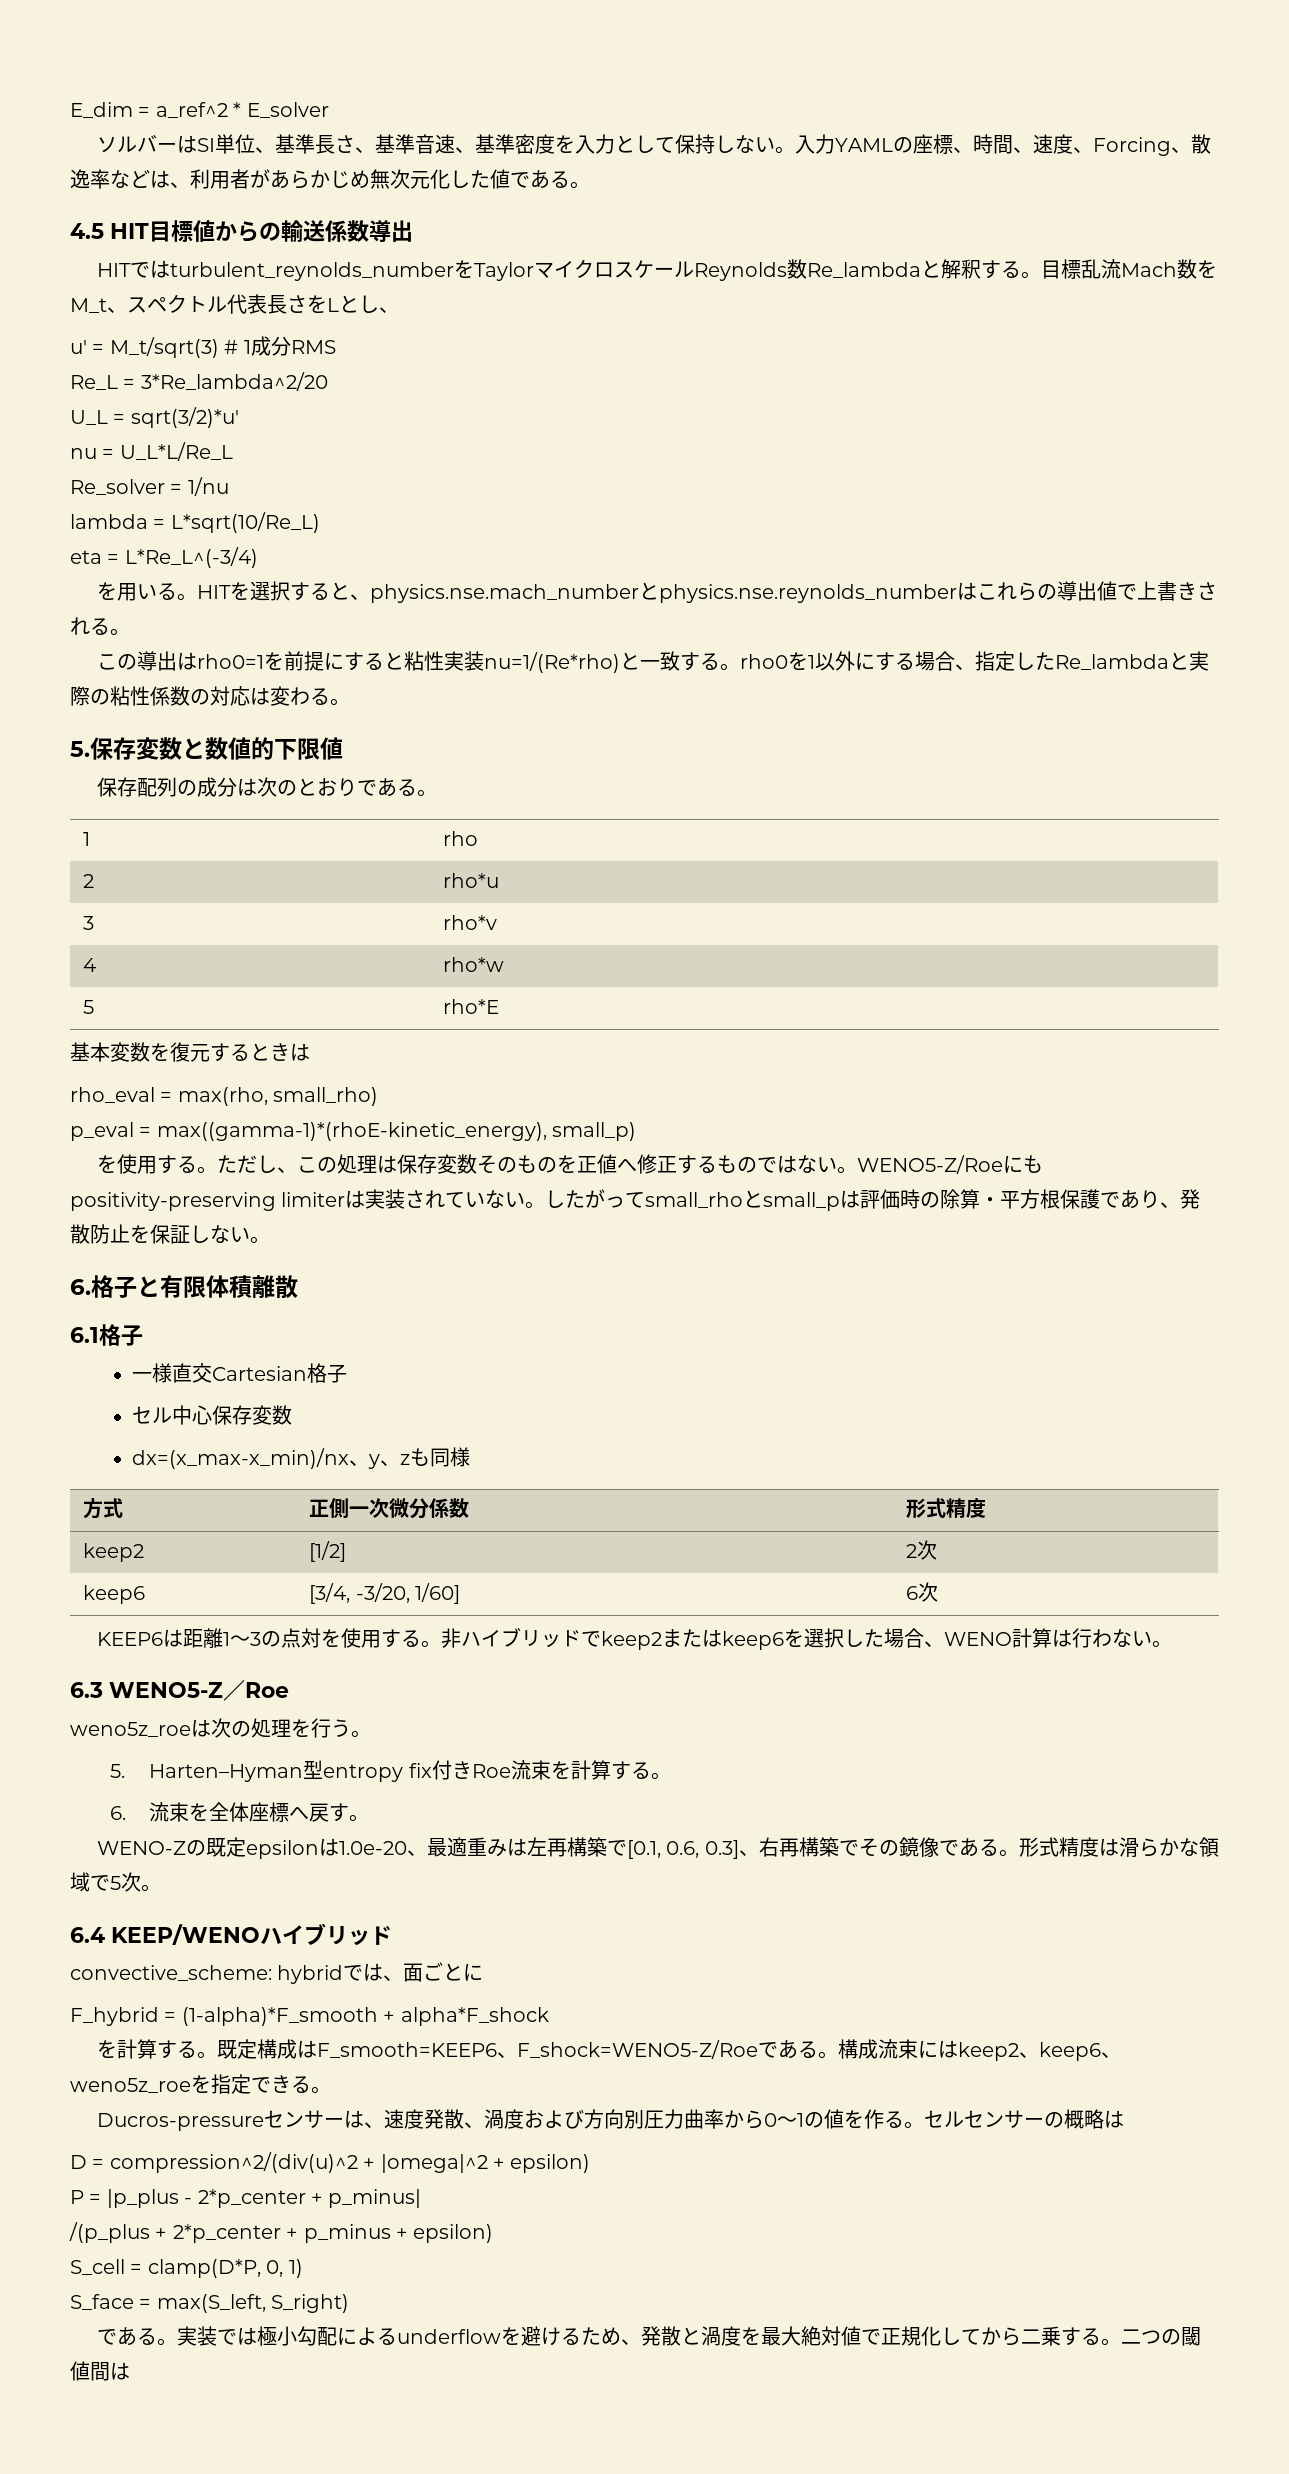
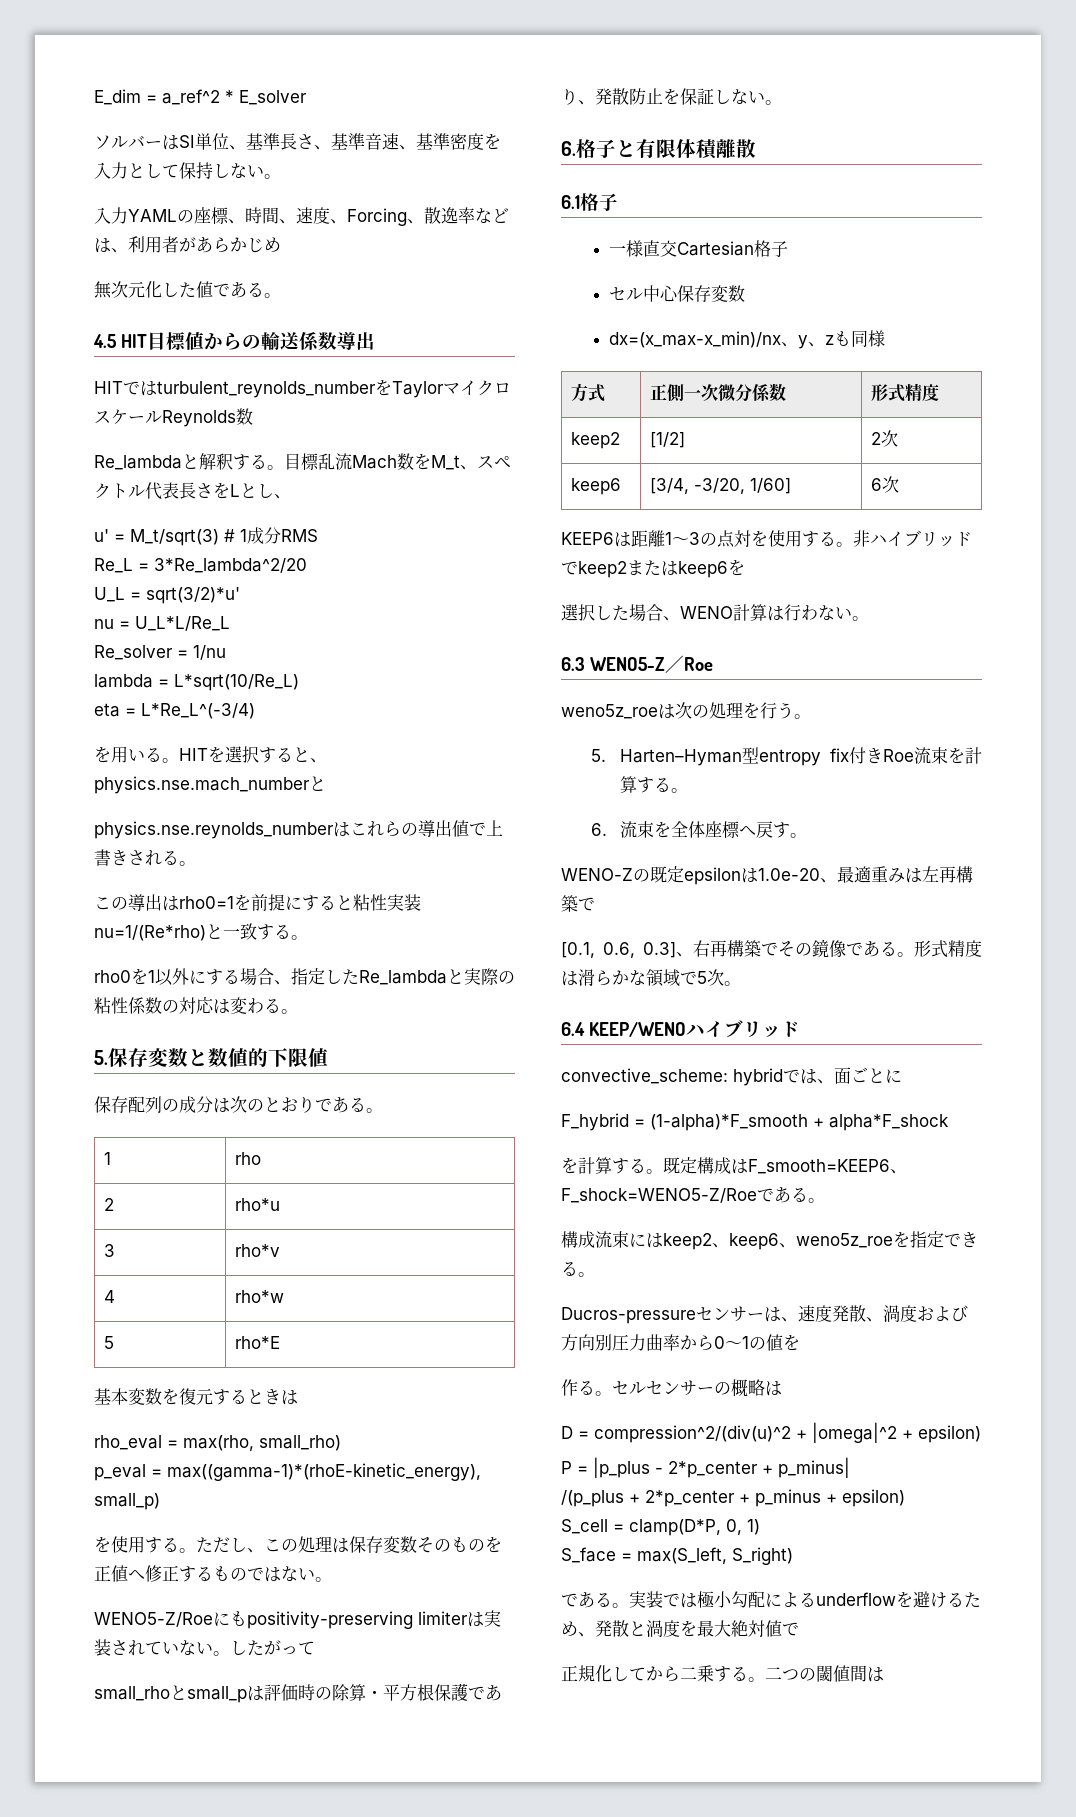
(795, 150) none -> (281, 176) //
(370, 179) none -> (281, 244) //
(807, 269) none -> (253, 416) //
(659, 591) none -> (326, 783) //
(740, 667) none -> (308, 937) //
(857, 1170) none -> (332, 1579) //
(646, 1200) none -> (315, 1648) //
(804, 1638) none -> (745, 567) //
(627, 1848) none -> (595, 904) //
(838, 2055) none -> (825, 1200) //
(864, 2119) none -> (800, 1342) //
(881, 2337) none -> (799, 1629) //

